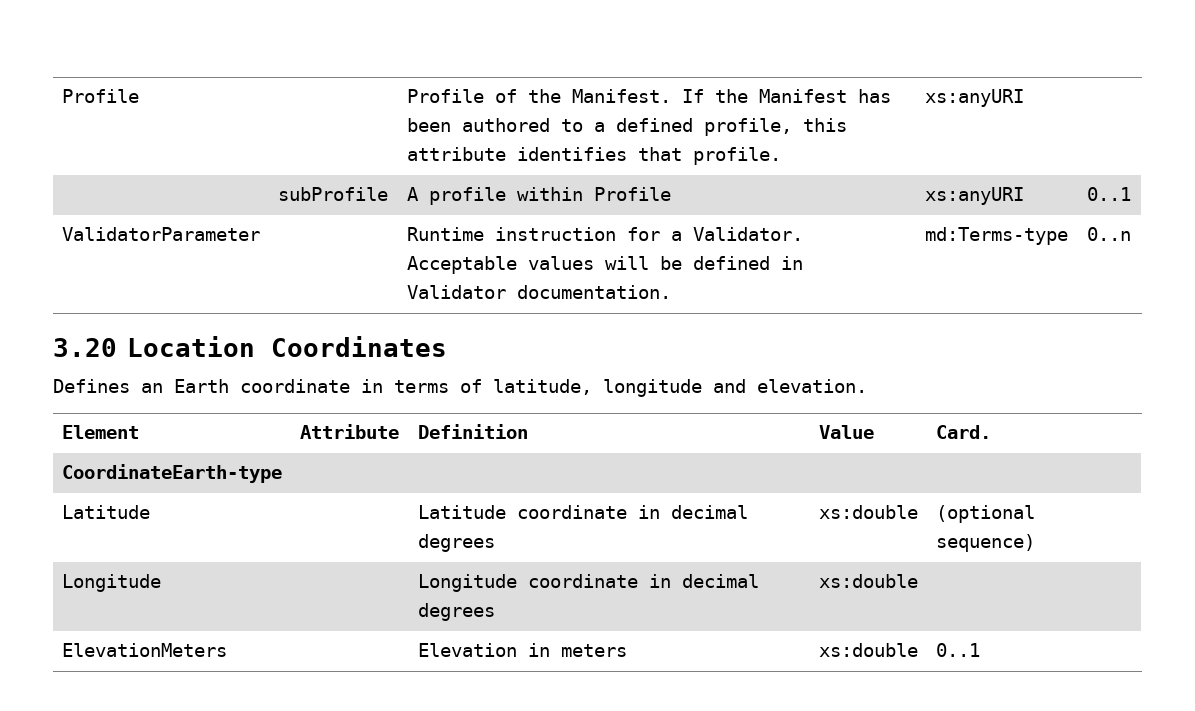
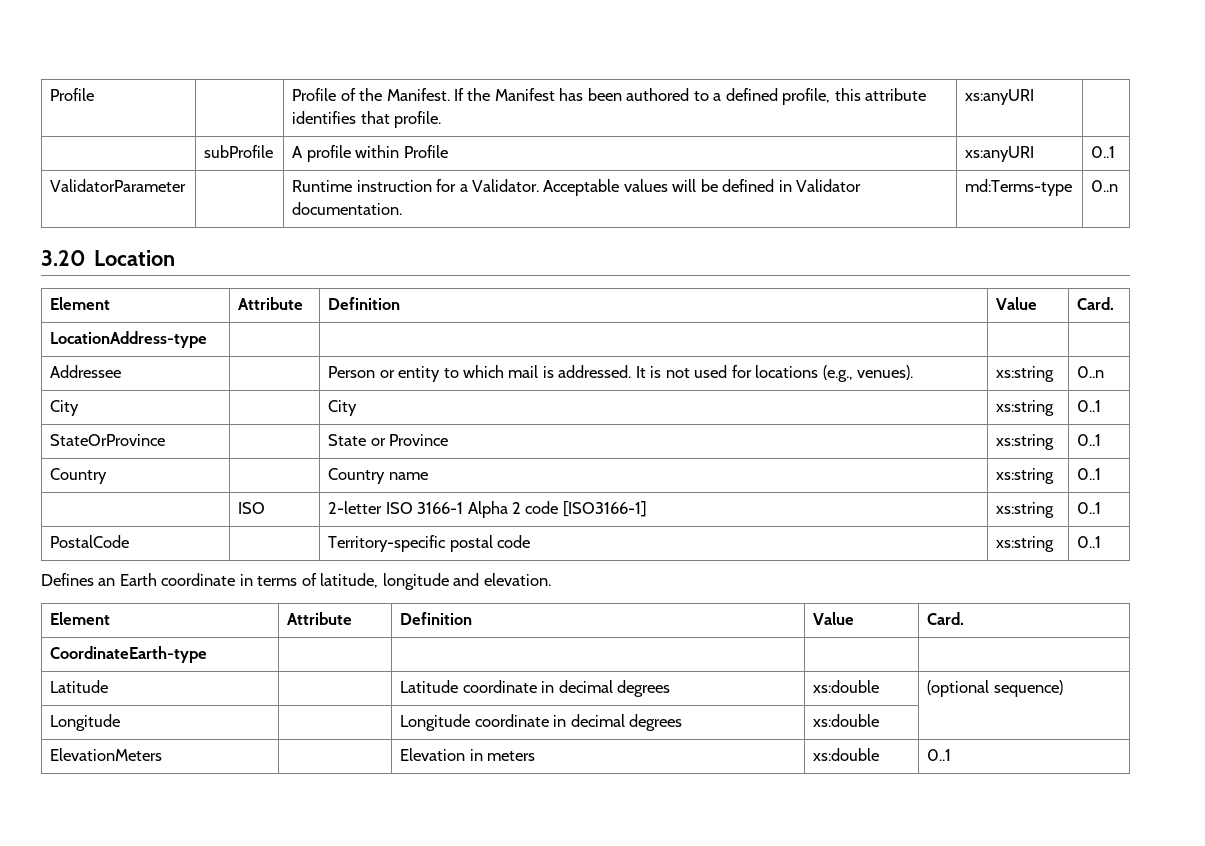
[270,336,447,357] Coordinates -> [50,297,111,310] [238,297,304,310] [328,297,401,310] [996,297,1038,310] [1077,297,1115,310] [50,331,208,348] [50,365,122,378] [328,365,913,382] [996,366,1055,382] [1077,366,1105,378] [50,400,80,416] [328,400,358,416] [996,400,1055,416] [1077,400,1102,412] [50,434,166,446] [328,434,449,446] [996,434,1055,450] [1077,434,1102,446] [50,468,108,484] [328,468,428,484] [996,468,1055,484] [1077,468,1102,480] [238,502,266,514] [328,501,647,518] [996,502,1055,518] [1077,502,1102,514] [50,535,130,548] [328,535,531,552] [996,536,1055,552] [1077,536,1102,548] // Element | Attribute | Definition | Value | Card. // LocationAddress-type | | | | // Addressee | | Person or entity to which mail is addressed. It is not used for locations (e.g., venues). | xs:string | 0..n // City | | City | xs:string | 0..1 // StateOrProvince | | State or Province | xs:string | 0..1 // Country | | Country name | xs:string | 0..1 // | ISO | 2-letter ISO 3166-1 Alpha 2 code [ISO3166-1] | xs:string | 0..1 // PostalCode | | Territory-specific postal code | xs:string | 0..1

